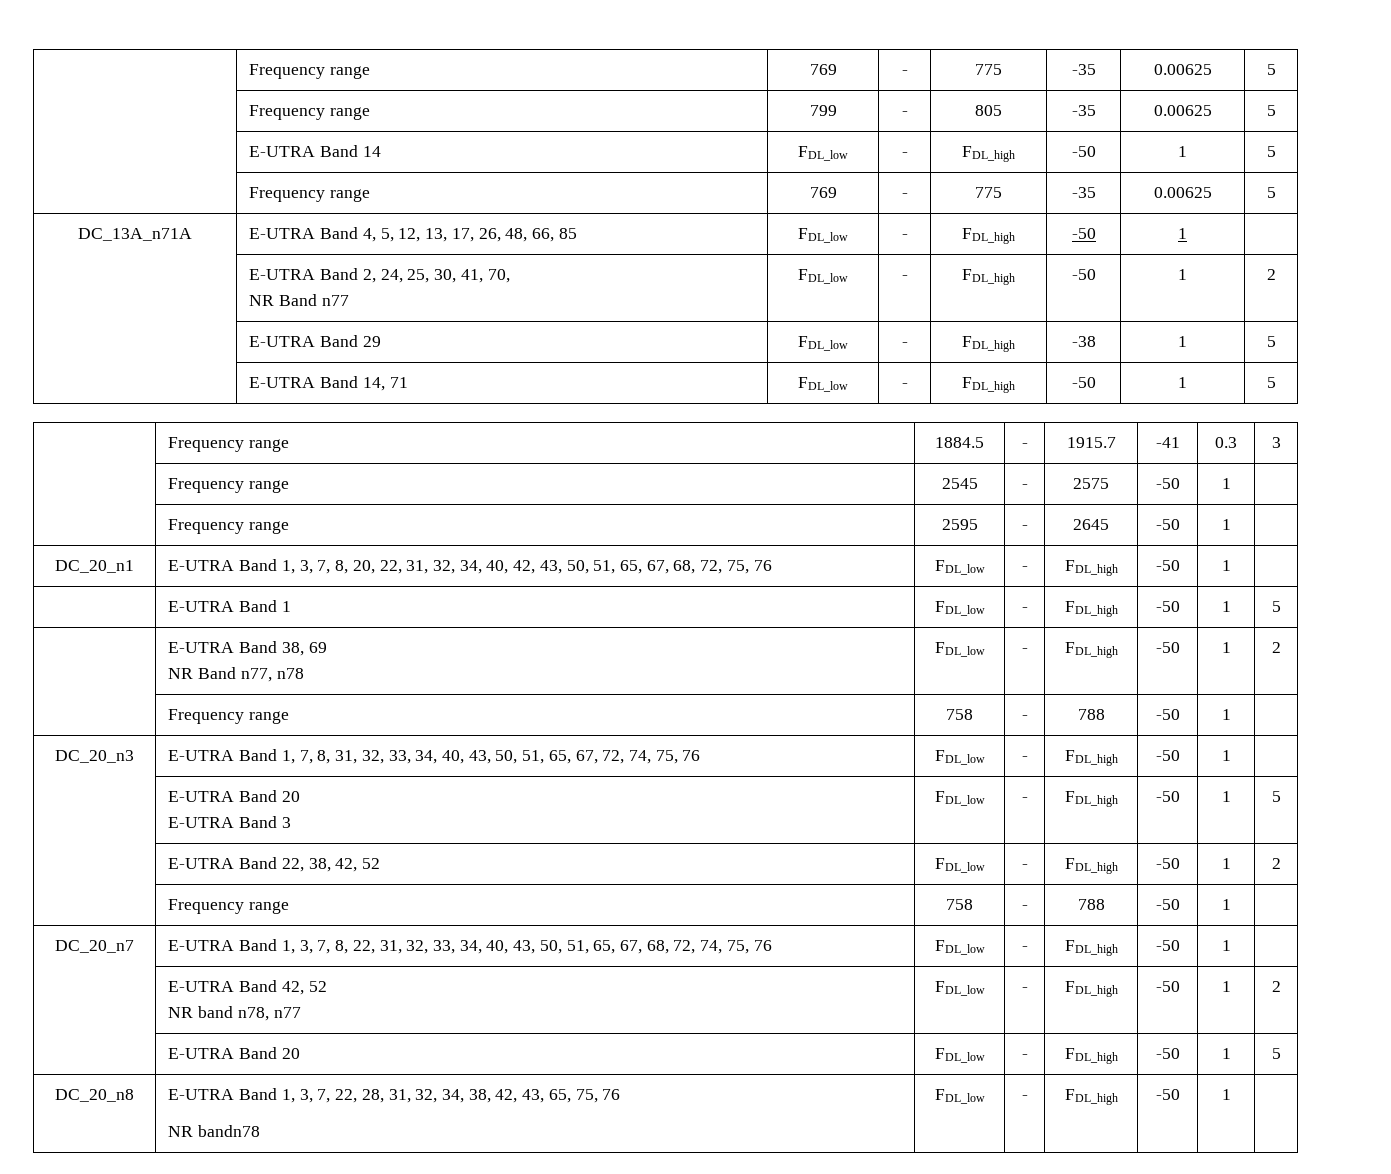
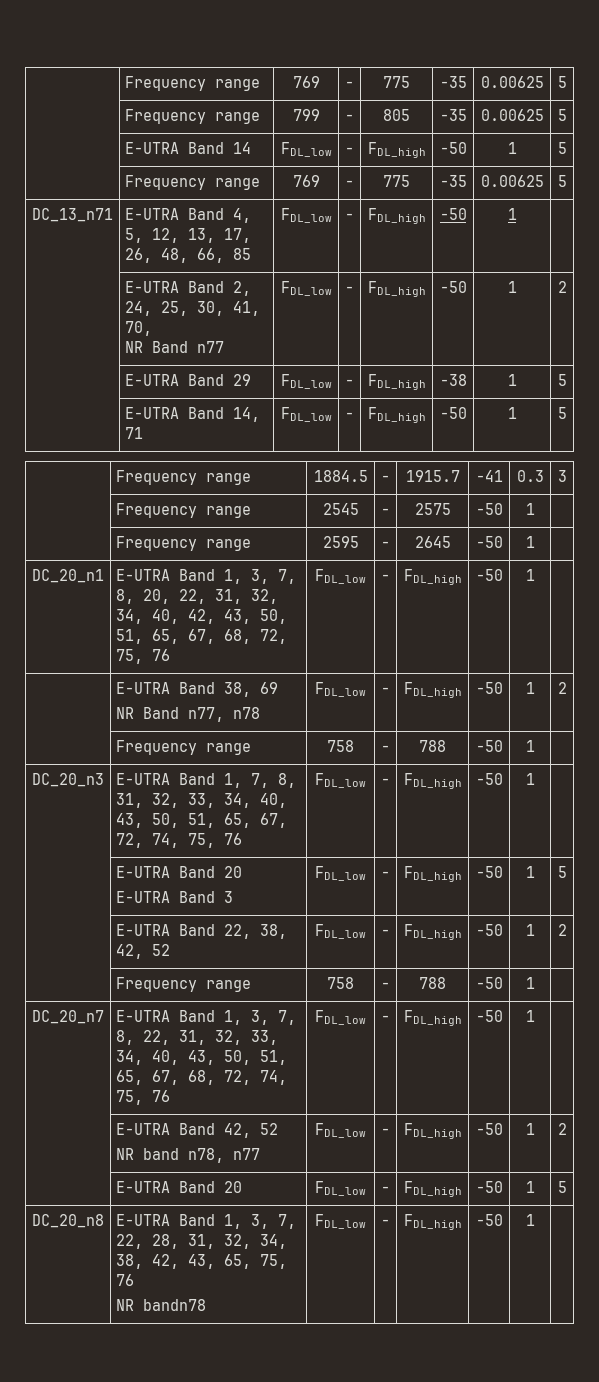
[78,228,192,241] DC_13A_n71A -> [32,208,113,222] DC_13_n71
[168,600,291,612] [934,601,985,616] [1021,607,1028,612] [1064,601,1118,617] [1155,601,1180,612] [1221,601,1231,612] [1271,601,1281,612] // | E-UTRA Band 1 | FDL_low | - | FDL_high | -50 | 1 | 5 -> (535, 575) none

